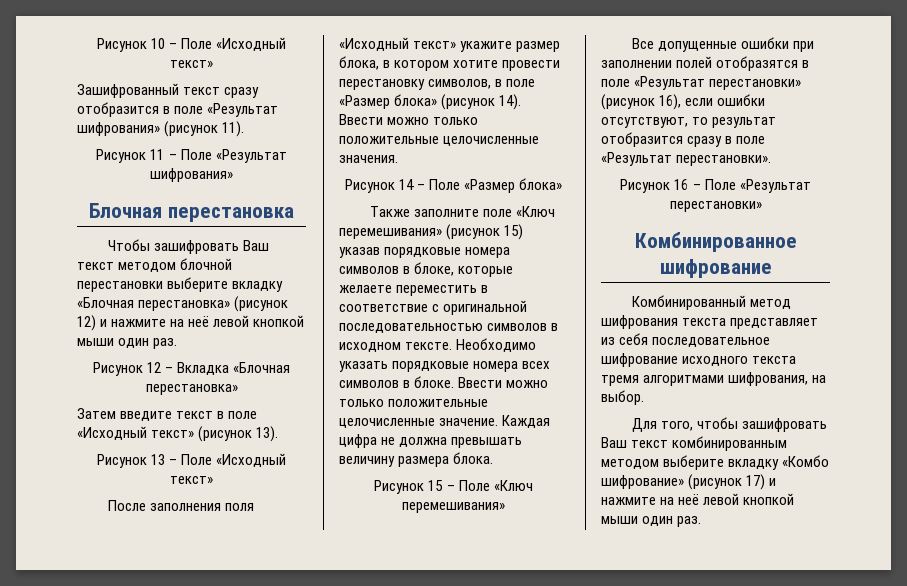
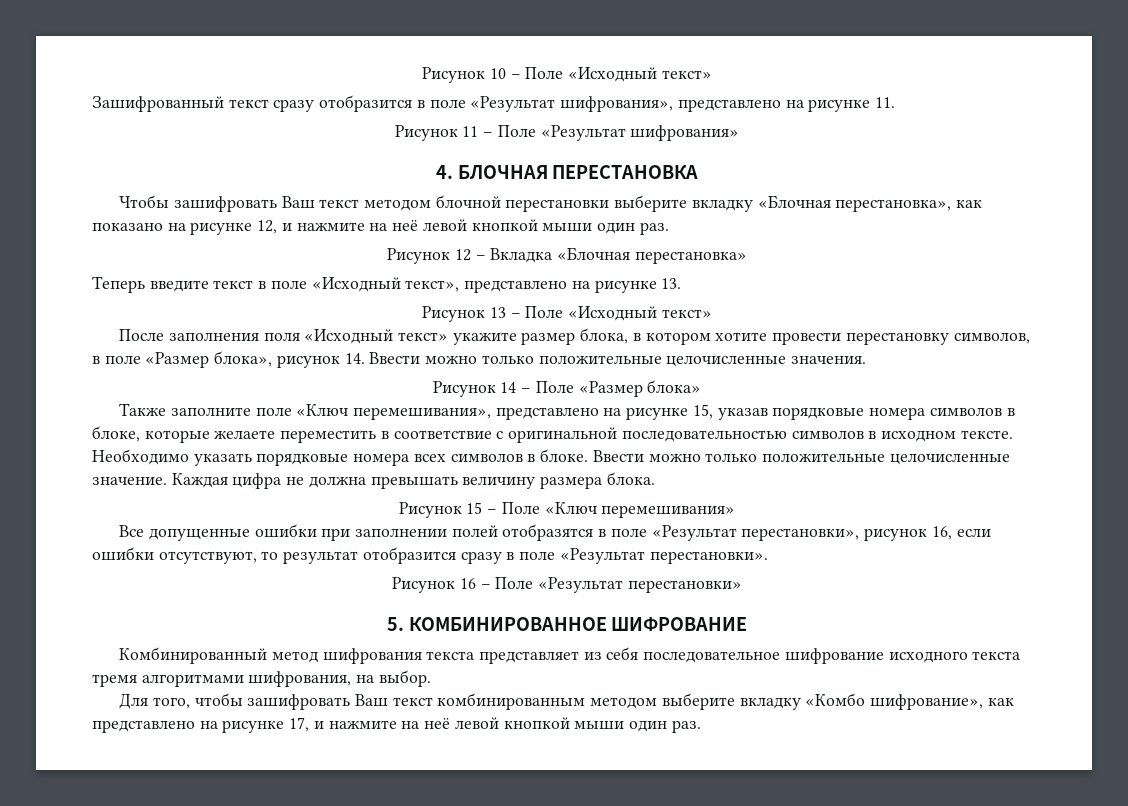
[77,121,245,137] шифрования» (рисунок 11). -> [560,96,895,112] шифрования», представлено на рисунке 11.
[89,203,294,222] Блочная перестановка -> [435,165,699,179] 4. БЛОЧНАЯ ПЕРЕСТАНОВКА
[138,296,289,312] [77,315,96,331] перестановка» (рисунок 12) -> [835,199,983,212] [92,220,278,235] перестановка», как показано на рисунке 12,
[77,408,116,419] Затем -> [92,276,145,293] Теперь
[151,426,279,442] текст» (рисунок 13). -> [405,278,682,293] текст», представлено на рисунке 13.
[394,94,522,110] блока» (рисунок 14). -> [214,351,365,368] блока», рисунок 14.
[339,224,524,240] перемешивания» (рисунок 15) -> [352,404,713,420] перемешивания», представлено на рисунке 15,
[709,79,802,90] [601,94,682,110] перестановки» (рисунок 16), -> [741,526,952,541] перестановки», рисунок 16,
[634,232,797,252] [659,259,772,278] Комбинированное шифрование -> [386,617,748,631] 5. КОМБИНИРОВАННОЕ ШИФРОВАНИЕ
[601,474,766,490] шифрование» (рисунок 17) -> [870,694,1014,710] [92,717,310,733] шифрование», как представлено на рисунке 17,

